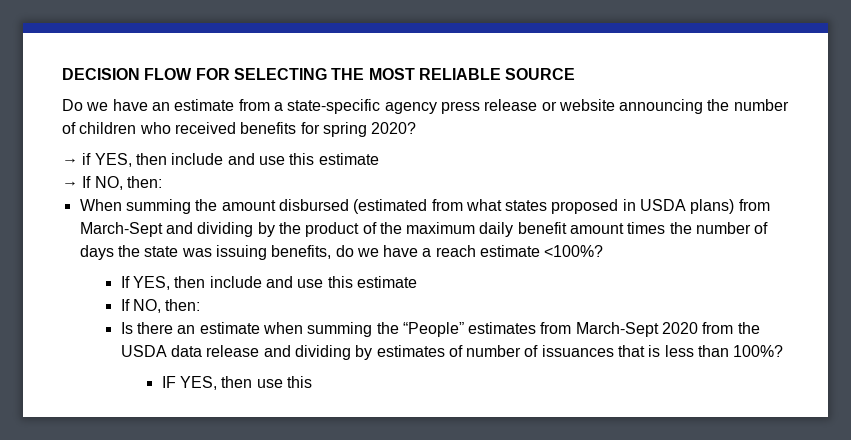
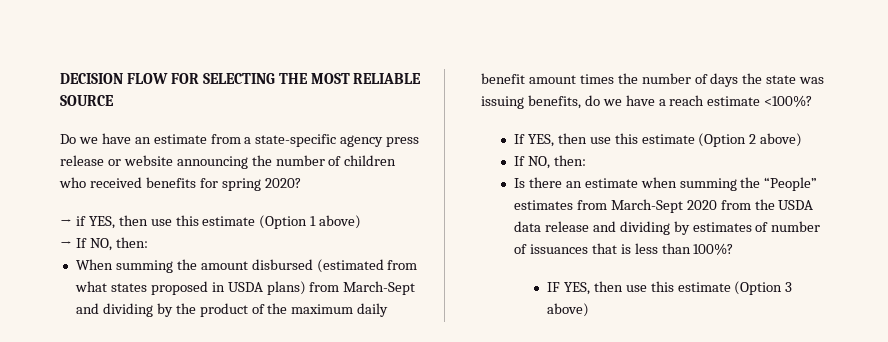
[171,153,379,165] include and use this estimate -> [150,215,362,229] use this estimate (Option 1 above)
[209,276,417,288] include and use this estimate -> [589,133,803,147] use this estimate (Option 2 above)
(312, 382) none -> [677,281,793,295] [546,303,589,317] estimate (Option 3 above)

